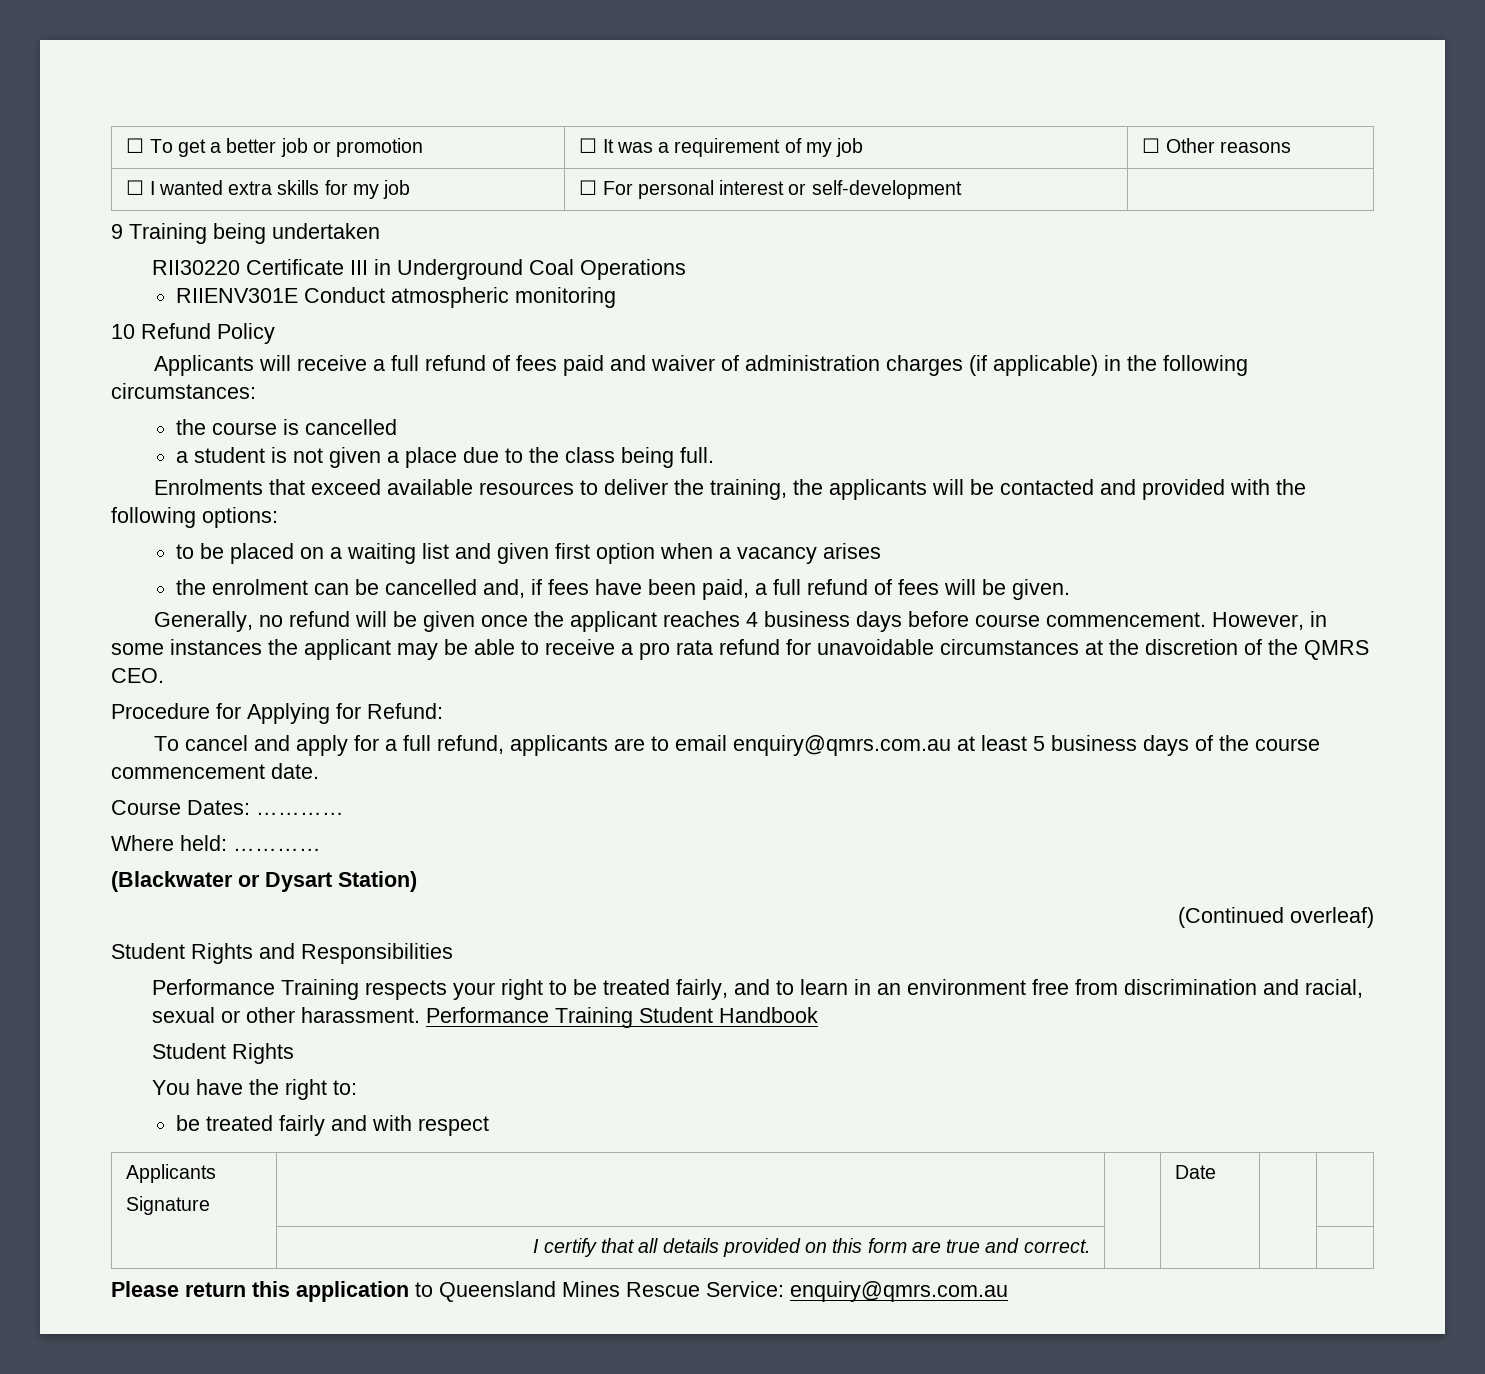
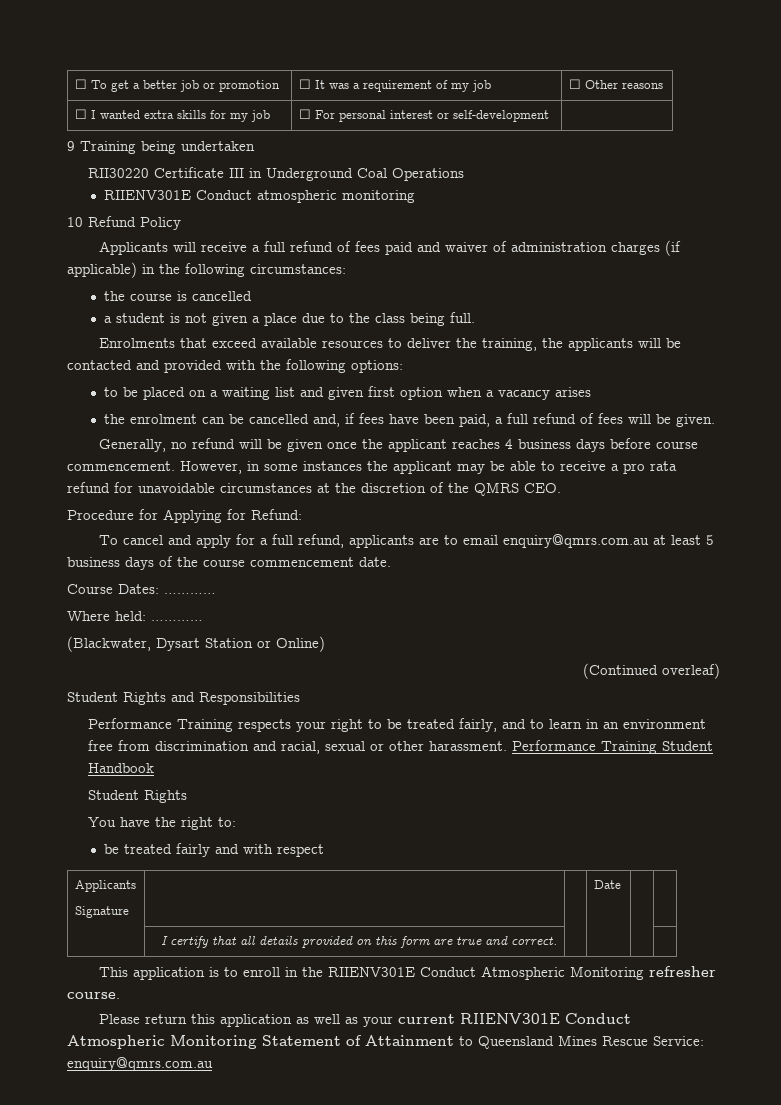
[111,871,417,892] (Blackwater or Dysart Station) -> [67,636,325,652] (Blackwater, Dysart Station or Online)
[111,1281,409,1302] Please return this application -> [98,966,716,980] [67,992,120,999] [98,1013,631,1027] [67,1035,454,1049] This application is to enroll in the RIIENV301E Conduct Atmospheric Monitoring refresher course. // Please return this application as well as your current RIIENV301E Conduct Atmospheric Monitoring Statement of Attainment

